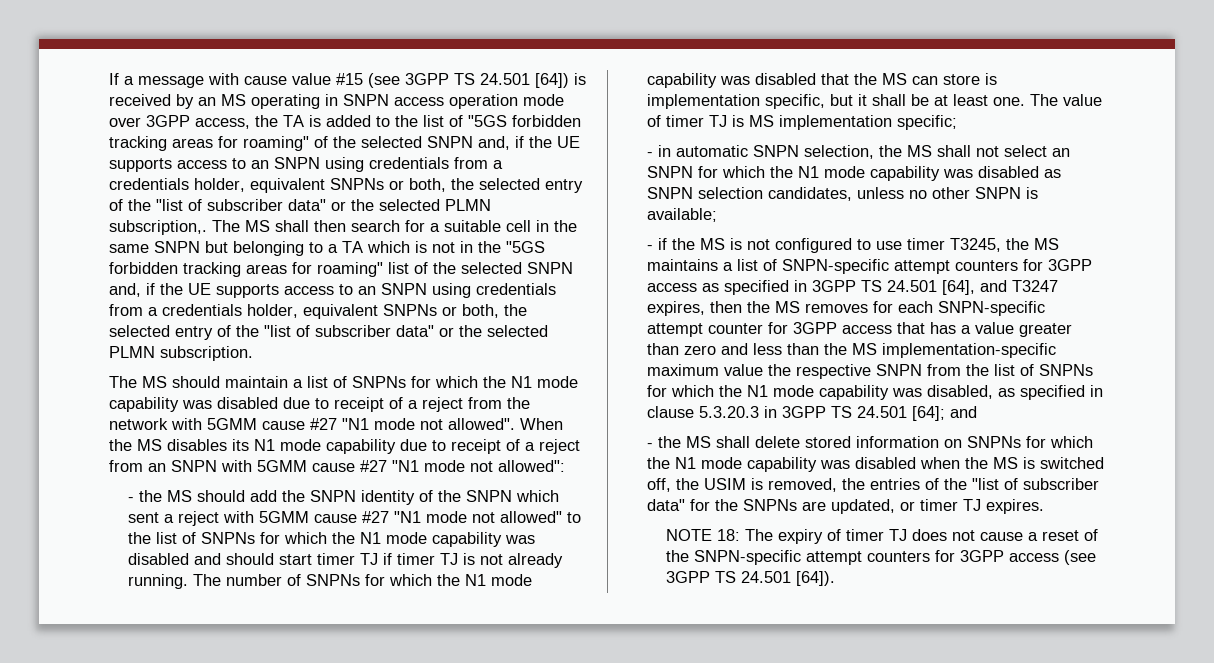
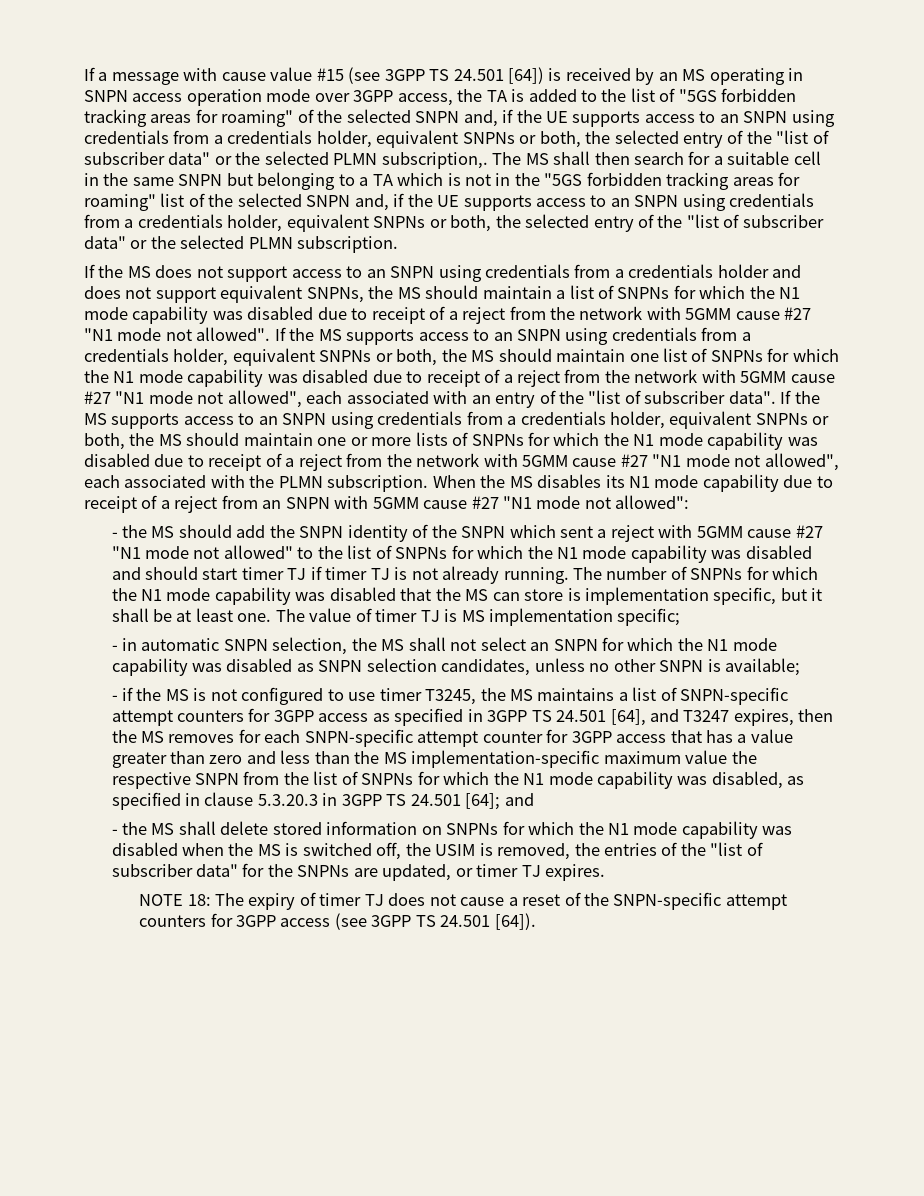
[109,376,137,388] The -> [84,264,802,282] [84,285,394,303] If the MS does not support access to an SNPN using credentials from a credentials holder and does not support equivalent SNPNs, the
(515, 424) none -> [274,327,751,345] [84,348,839,366] [84,369,835,387] [84,390,820,408] [84,411,830,429] [84,432,818,450] [84,453,839,471] [84,475,429,492] If the MS supports access to an SNPN using credentials from a credentials holder, equivalent SNPNs or both, the MS should maintain one list of SNPNs for which the N1 mode capability was disabled due to receipt of a reject from the network with 5GMM cause #27 "N1 mode not allowed", each associated with an entry of the "list of subscriber data". If the MS supports access to an SNPN using credentials from a credentials holder, equivalent SNPNs or both, the MS should maintain one or more lists of SNPNs for which the N1 mode capability was disabled due to receipt of a reject from the network with 5GMM cause #27 "N1 mode not allowed", each associated with the PLMN subscription.

